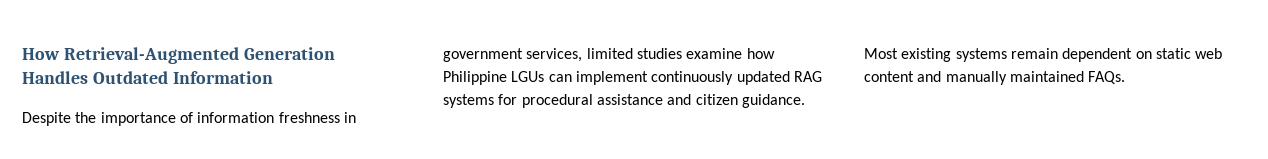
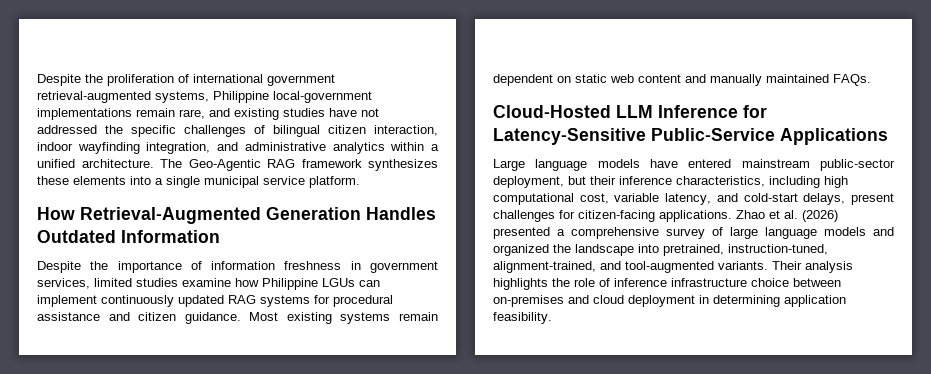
(22, 54) none -> [37,74,335,86] [37,91,372,103] [37,108,379,120] [37,125,438,137] [37,142,440,154] [37,159,438,171] [37,176,360,188] Despite the proliferation of international government retrieval-augmented systems, Philippine local-government implementations remain rare, and existing studies have not addressed the specific challenges of bilingual citizen interaction, indoor wayfinding integration, and administrative analytics within a unified architecture. The Geo-Agentic RAG framework synthesizes these elements into a single municipal service platform. //
(1126, 77) none -> [493,105,767,118] [493,128,888,145] [493,159,895,171] [493,176,848,188] [493,193,894,205] [493,210,838,222] [493,227,894,239] [493,244,828,256] [493,261,853,273] [493,278,841,290] [493,295,846,307] [493,312,552,324] // Cloud-Hosted LLM Inference for Latency-Sensitive Public-Service Applications // Large language models have entered mainstream public-sector deployment, but their inference characteristics, including high computational cost, variable latency, and cold-start delays, present challenges for citizen-facing applications. Zhao et al. (2026) presented a comprehensive survey of large language models and organized the landscape into pretrained, instruction-tuned, alignment-trained, and tool-augmented variants. Their analysis highlights the role of inference infrastructure choice between on-premises and cloud deployment in determining application feasibility.

